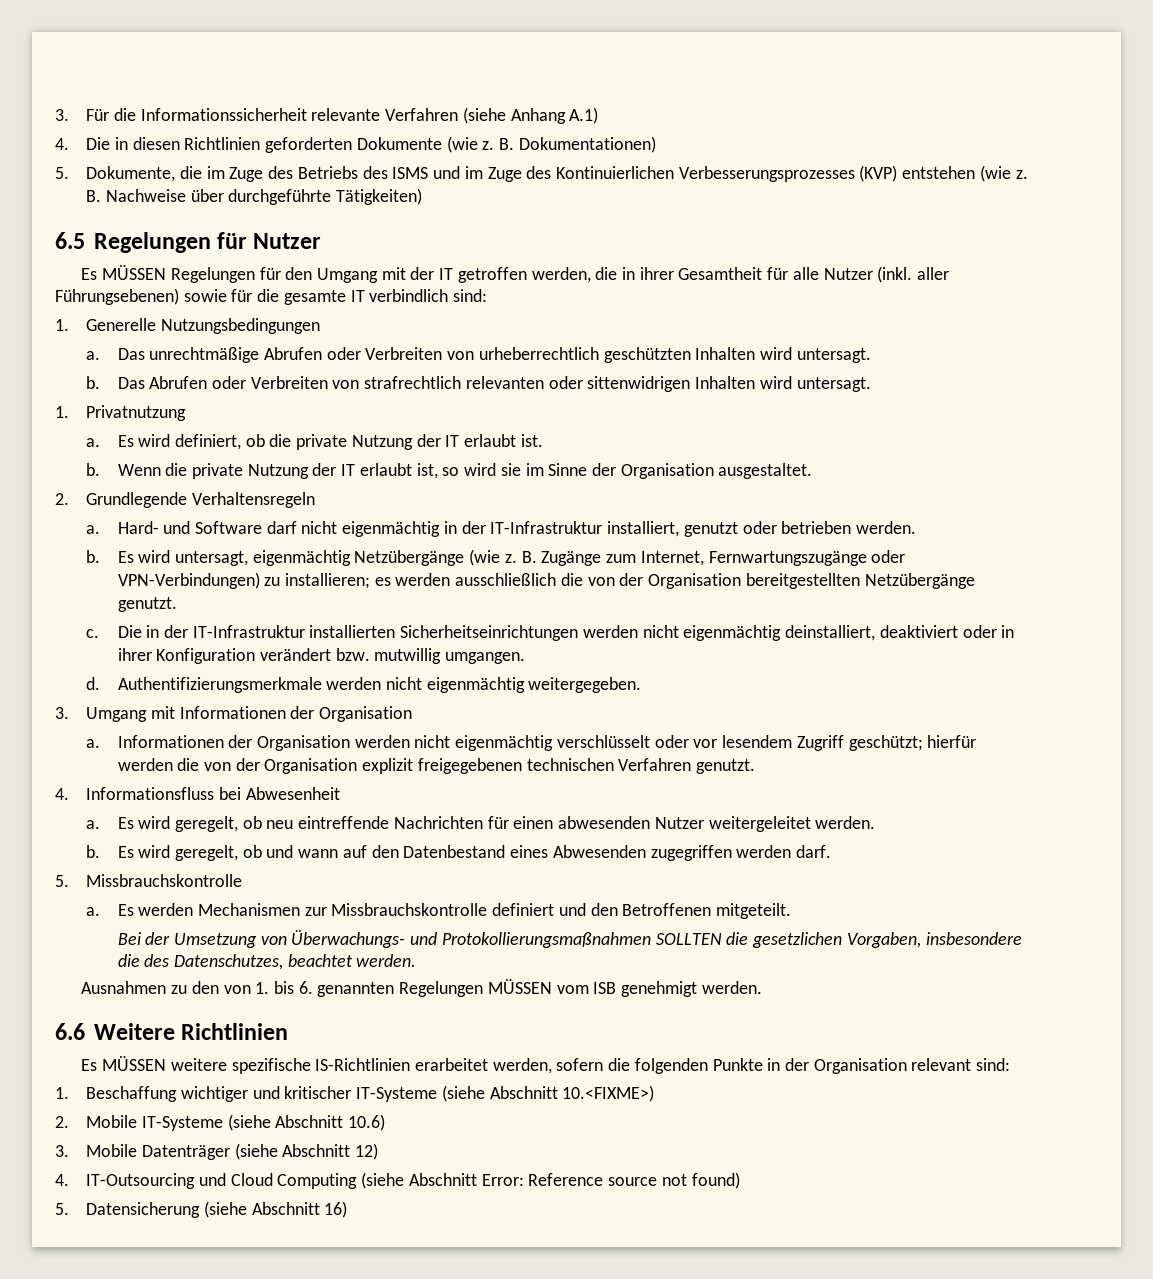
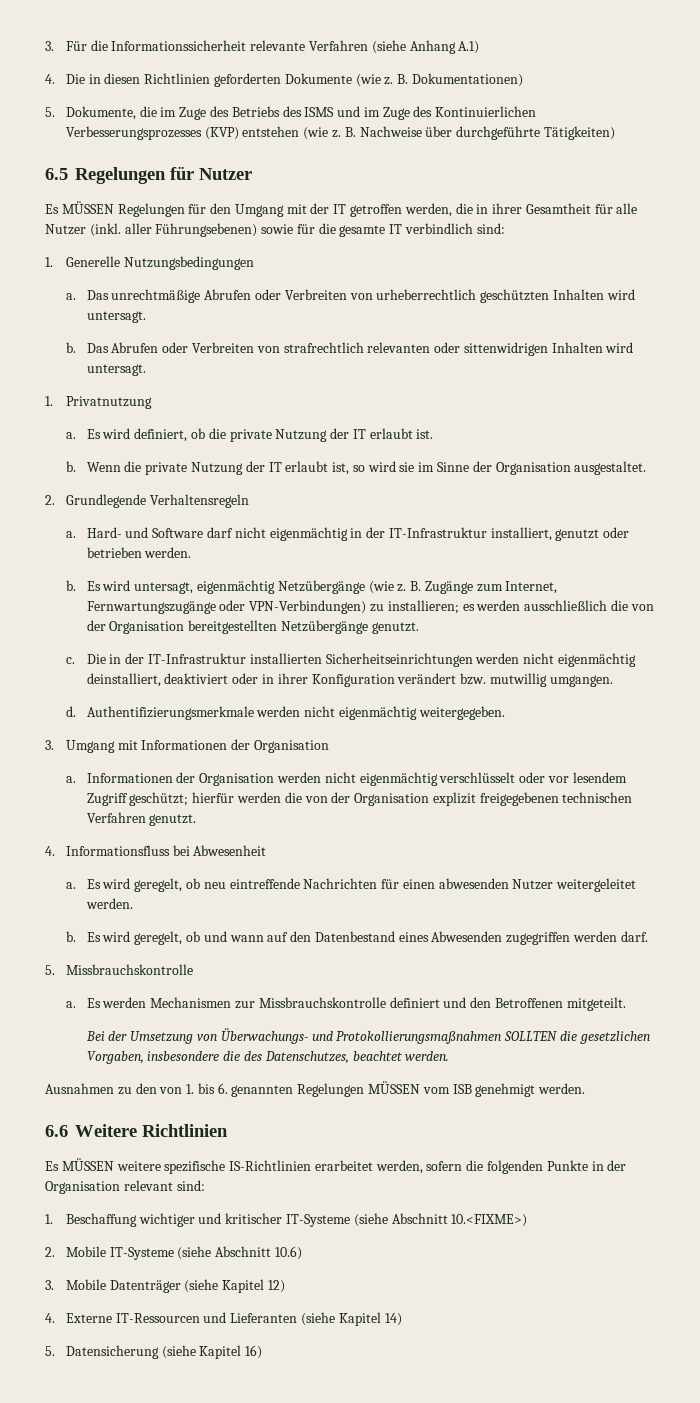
[282,1144,351,1157] Abschnitt -> [222,1279,265,1293] Kapitel
[86,1172,740,1189] IT-Outsourcing und Cloud Computing (siehe Abschnitt Error: Reference source not found) -> [65,1312,402,1326] Externe IT-Ressourcen und Lieferanten (siehe Kapitel 14)
[251,1202,320,1215] Abschnitt -> [199,1345,242,1359] Kapitel

